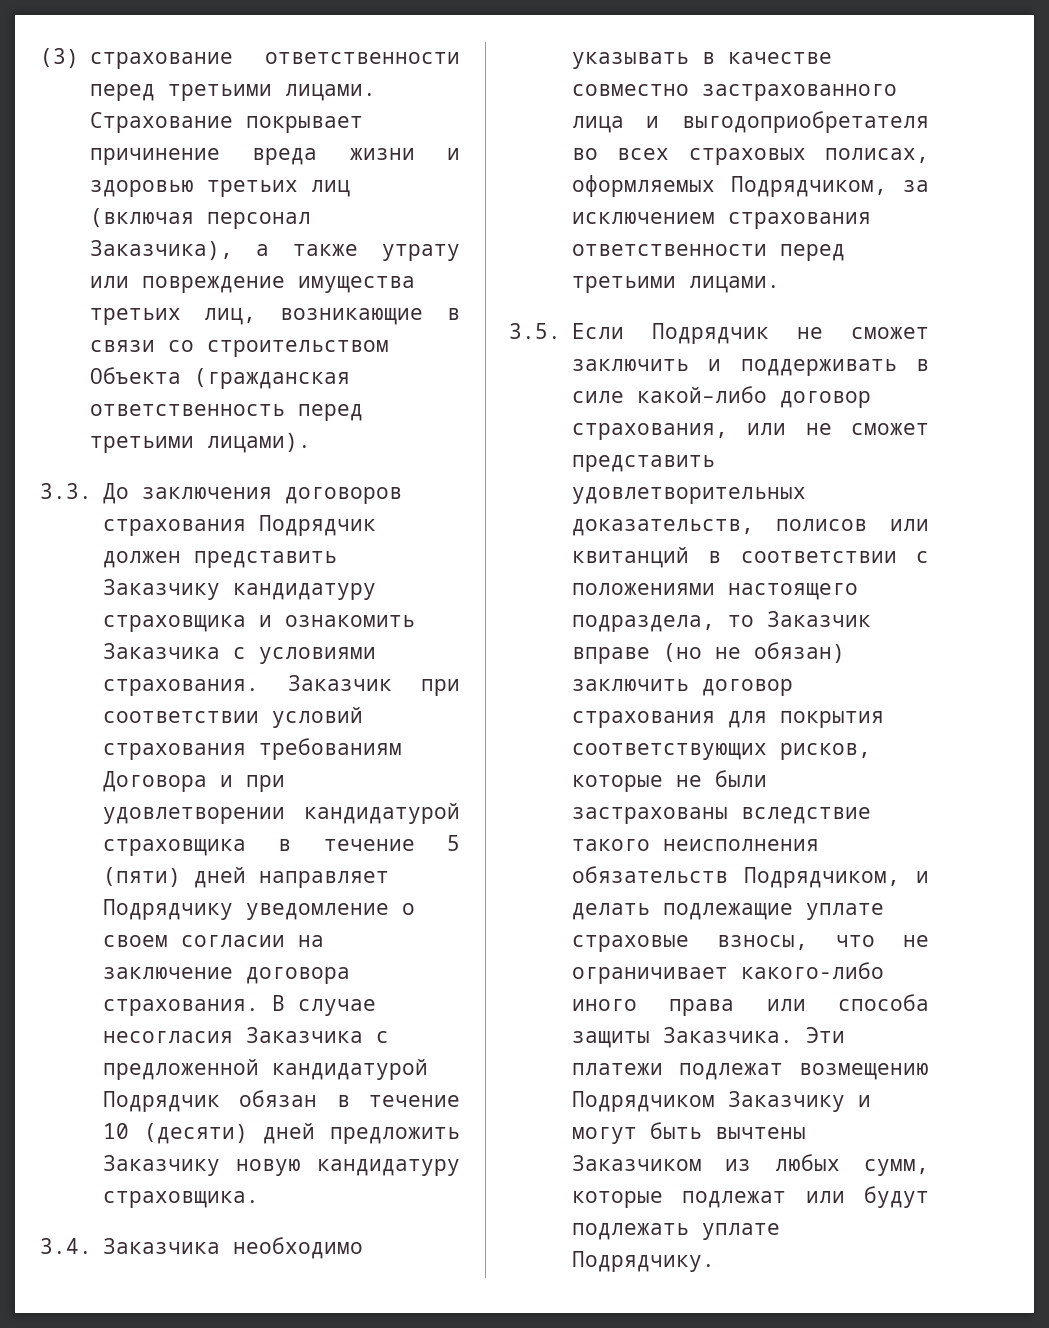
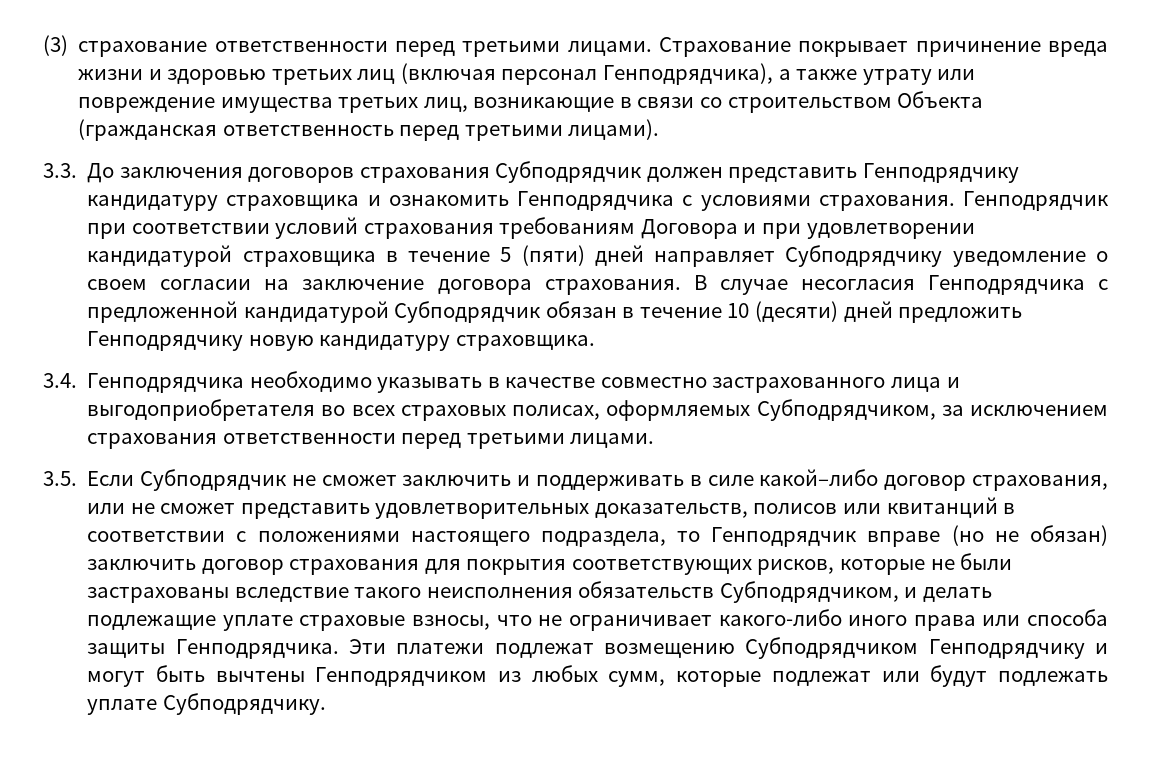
[89,240,233,260] Заказчика), -> [602,63,773,85] Генподрядчика),
[258,515,376,536] Подрядчик -> [495,161,643,183] Субподрядчик
[102,579,220,600] Заказчику -> [862,163,1019,183] Генподрядчику
[102,643,220,659] Заказчика -> [517,191,675,211] Генподрядчика
[287,675,392,691] Заказчик -> [963,191,1109,211] Генподрядчик
[102,899,233,920] Подрядчику -> [785,245,943,267] Субподрядчику
[245,1027,363,1043] Заказчика -> [927,275,1085,295] Генподрядчика
[102,1091,220,1112] Подрядчик -> [394,301,542,323] Субподрядчик
[102,1155,220,1176] Заказчику -> [87,331,244,351] Генподрядчику
[102,1238,220,1254] Заказчика -> [87,373,245,393] Генподрядчика
[730,176,887,197] Подрядчиком, -> [756,399,936,421] Субподрядчиком,
[651,323,769,344] Подрядчик -> [140,469,288,491] Субподрядчик
[766,611,871,627] Заказчик -> [711,527,858,547] Генподрядчик
[743,867,900,888] Подрядчиком, -> [719,581,899,603] Субподрядчиком,
[662,1027,793,1043] Заказчика. -> [175,639,339,659] Генподрядчика.
[571,1091,845,1112] Подрядчиком Заказчику -> [745,637,1085,659] Субподрядчиком Генподрядчику
[571,1155,702,1171] Заказчиком -> [315,667,488,687] Генподрядчиком
[571,1251,715,1272] Подрядчику. -> [162,693,326,715] Субподрядчику.

